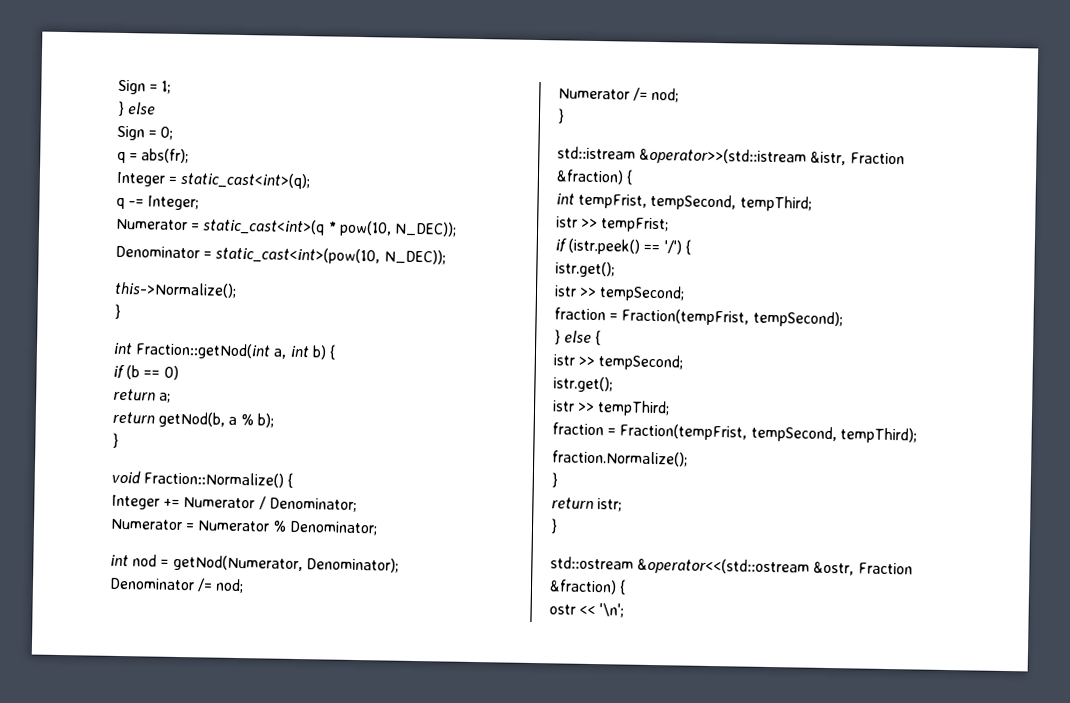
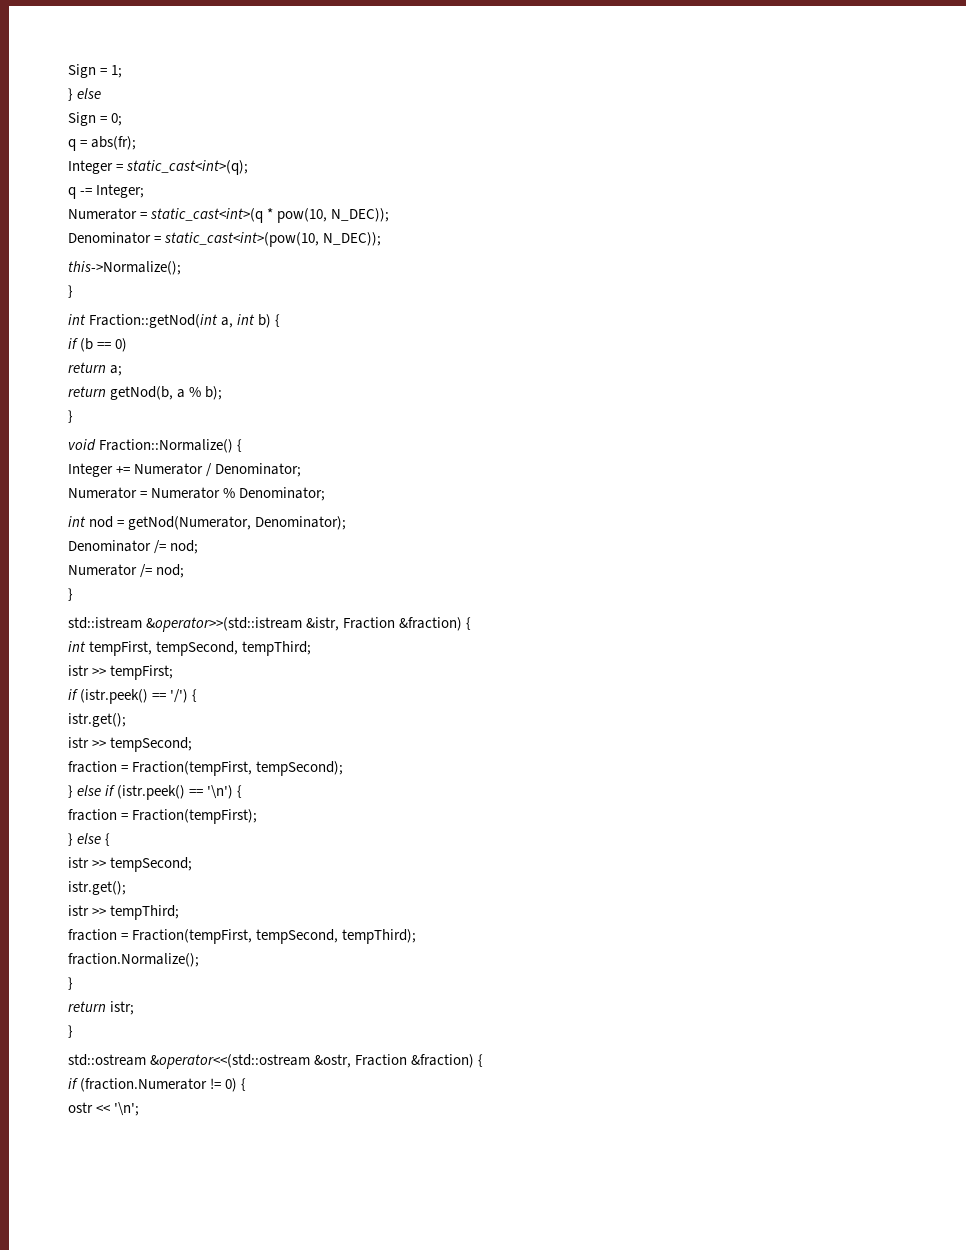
[578,193,648,209] tempFrist, -> [89,641,153,656] tempFirst,
[601,217,670,233] tempFrist; -> [110,665,174,680] tempFirst;
[621,308,750,326] Fraction(tempFrist, -> [132,761,253,776] Fraction(tempFirst,
(843, 319) none -> [68,785,243,800] [68,809,258,824] // } else if (istr.peek() == '\n') { // fraction = Fraction(tempFirst);
[619,423,748,441] Fraction(tempFrist, -> [132,929,253,944] Fraction(tempFirst,
(628, 587) none -> [68,1078,247,1092] // if (fraction.Numerator != 0) {

